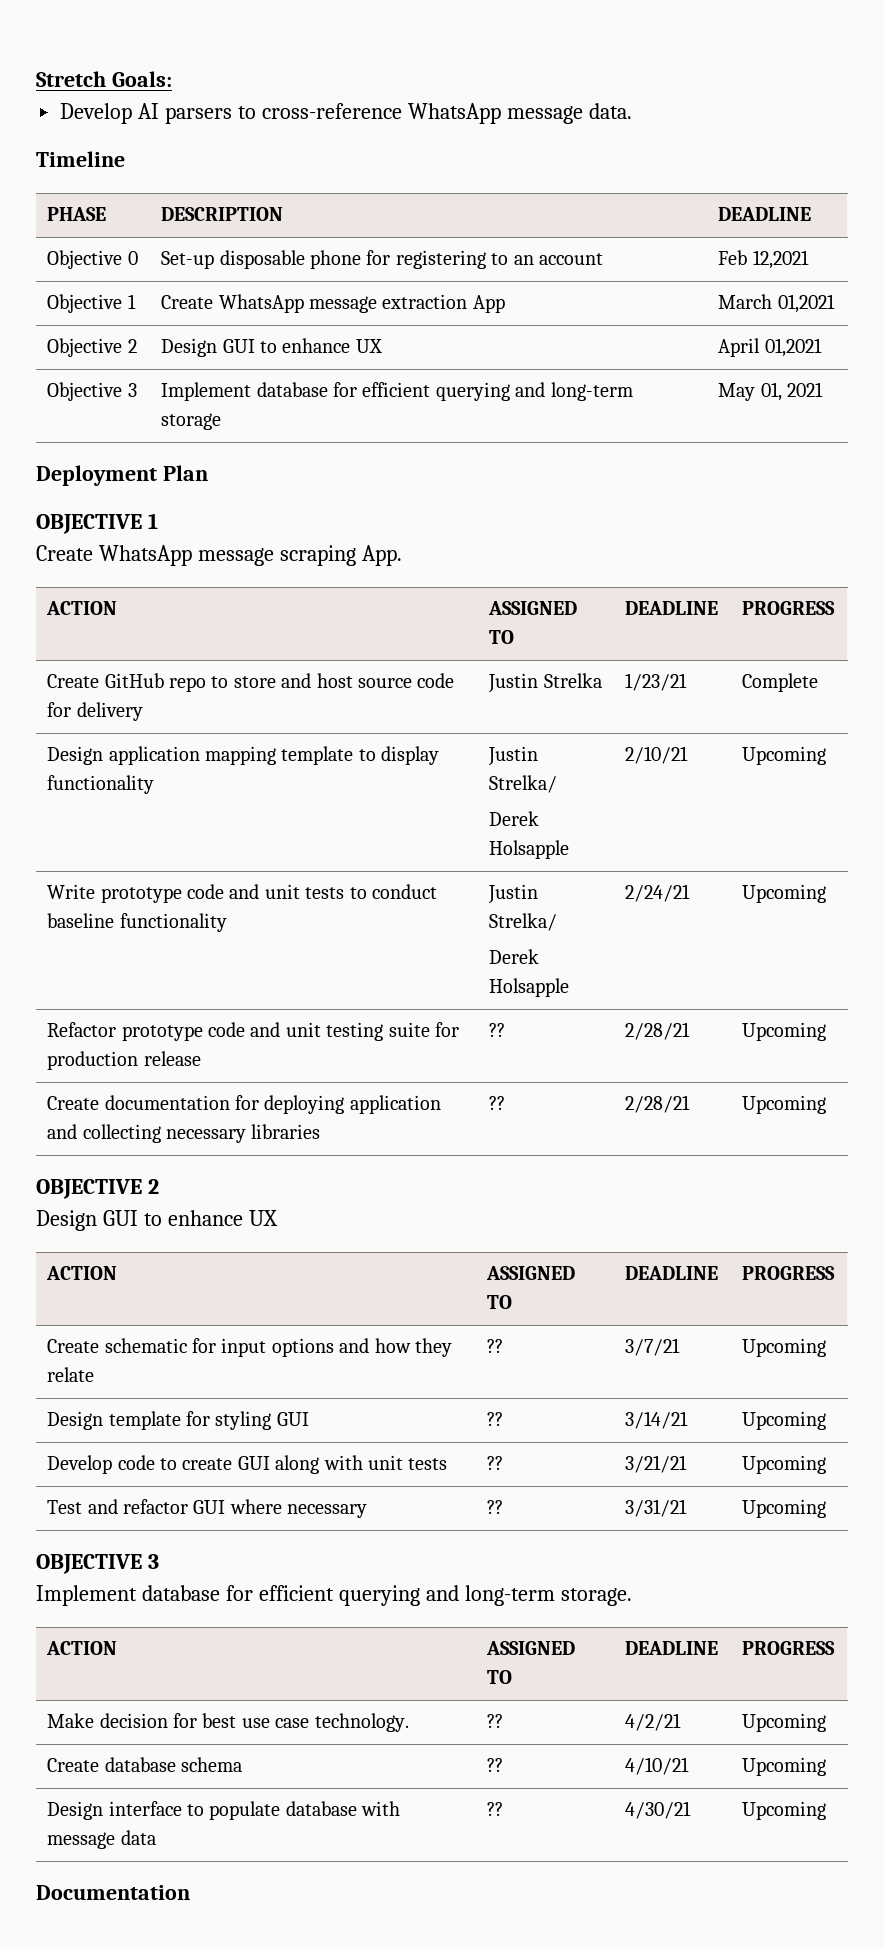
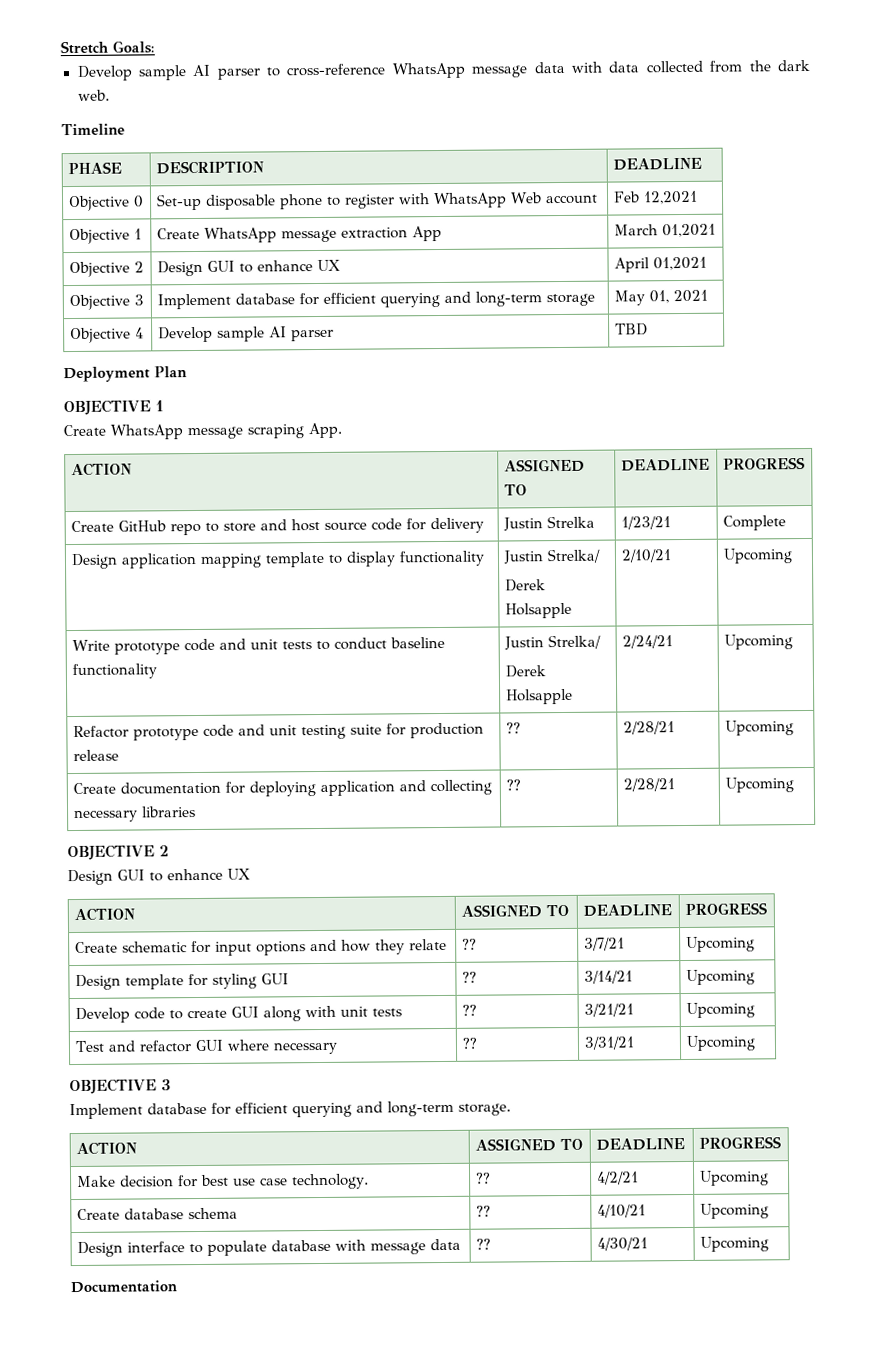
[138,103,233,124] AI parsers -> [137,64,261,81] sample AI parser
[588,103,632,119] data. -> [533,59,810,74] [77,89,110,101] data with data collected from the dark web.
[366,250,534,269] for registering to an -> [326,192,542,209] to register with WhatsApp Web
(824, 389) none -> [69,327,144,344] [157,326,334,343] [614,323,648,336] // Objective 4 | Develop sample AI parser | TBD

